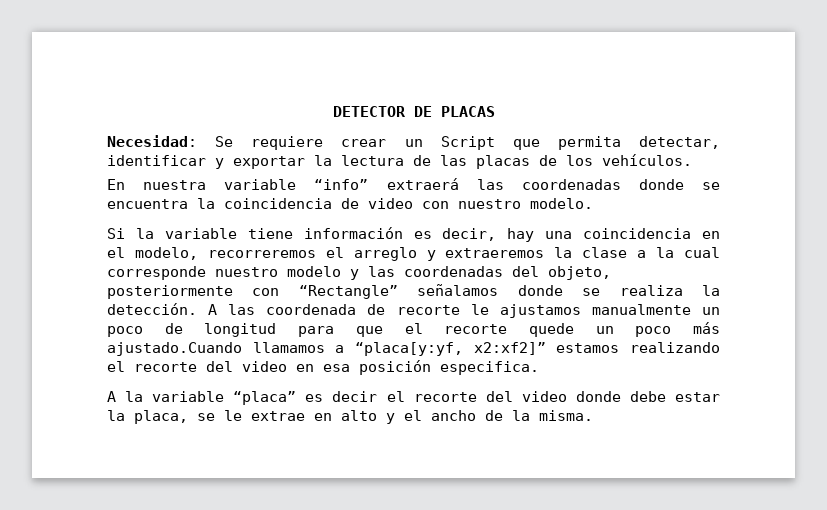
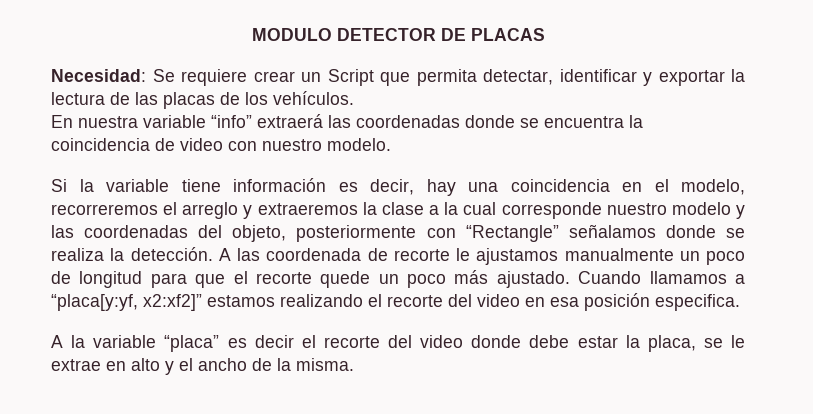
(332, 111) none -> [251,28,332,41] MODULO
[107,342,242,356] ajustado.Cuando -> [496,271,642,288] ajustado. Cuando

